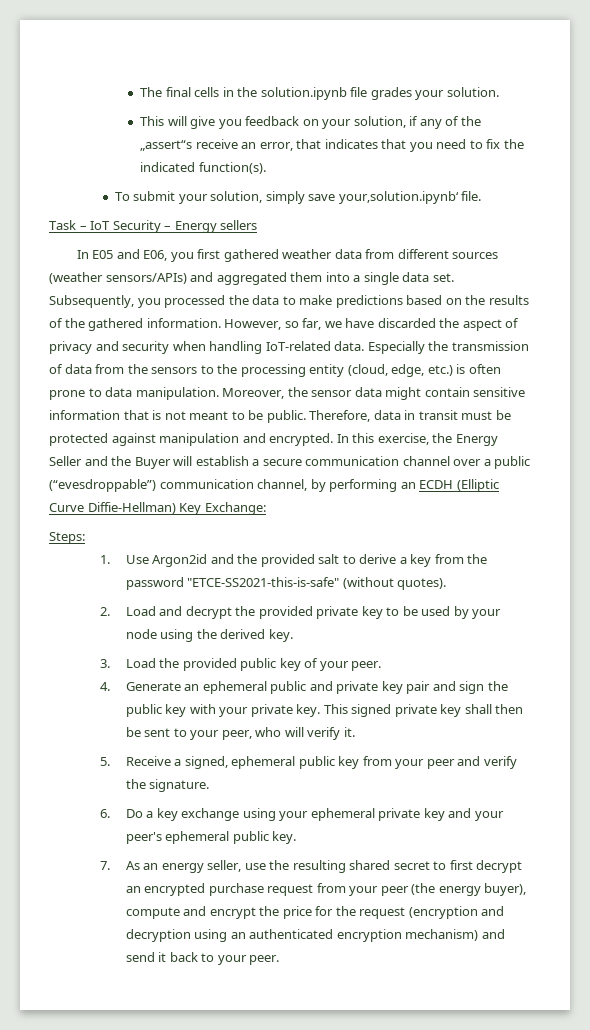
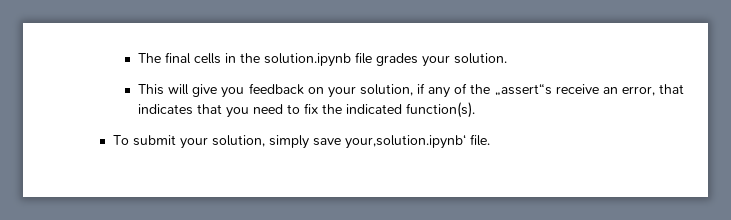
[49,220,258,233] [76,249,499,262] [49,272,454,285] [49,295,529,308] [49,318,520,331] [49,341,529,354] [49,364,501,377] [49,387,526,400] [49,410,511,423] [49,433,498,446] [49,456,531,469] [49,479,499,492] [49,502,266,515] [49,532,85,544] [100,554,488,567] [125,577,447,590] [100,606,502,619] [125,629,293,642] [100,658,382,671] [100,681,508,694] [125,704,524,717] [125,727,355,740] [100,756,517,769] [125,779,210,792] [100,808,504,821] [125,831,297,844] [100,860,523,873] [125,883,527,896] [125,906,505,919] [125,929,505,942] [125,952,280,965] // Task – IoT Security – Energy sellers // In E05 and E06, you first gathered weather data from different sources (weather sensors/APIs) and aggregated them into a single data set. Subsequently, you processed the data to make predictions based on the results of the gathered information. However, so far, we have discarded the aspect of privacy and security when handling IoT-related data. Especially the transmission of data from the sensors to the processing entity (cloud, edge, etc.) is often prone to data manipulation. Moreover, the sensor data might contain sensitive information that is not meant to be public. Therefore, data in transit must be protected against manipulation and encrypted. In this exercise, the Energy Seller and the Buyer will establish a secure communication channel over a public (“evesdroppable”) communication channel, by performing an ECDH (Elliptic Curve Diffie-Hellman) Key Exchange: // Steps: // 1. Use Argon2id and the provided salt to derive a key from the password "ETCE-SS2021-this-is-safe" (without quotes). // 2. Load and decrypt the provided private key to be used by your node using the derived key. // 3. Load the provided public key of your peer. // 4. Generate an ephemeral public and private key pair and sign the public key with your private key. This signed private key shall then be sent to your peer, who will verify it. // 5. Receive a signed, ephemeral public key from your peer and verify the signature. // 6. Do a key exchange using your ephemeral private key and your peer's ephemeral public key. // 7. As an energy seller, use the resulting shared secret to first decrypt an encrypted purchase request from your peer (the energy buyer), compute and encrypt the price for the request (encryption and decryption using an authenticated encryption mechanism) and send it back to your peer. -> (490, 140) none

